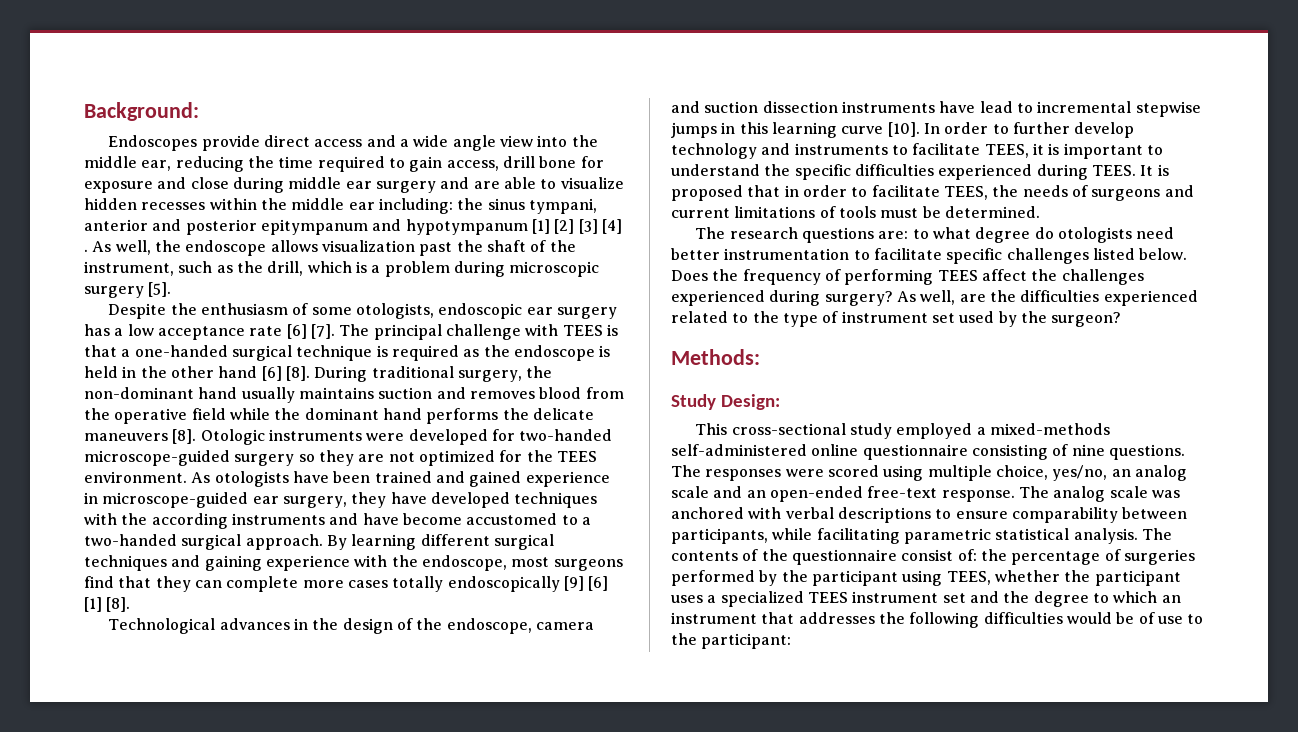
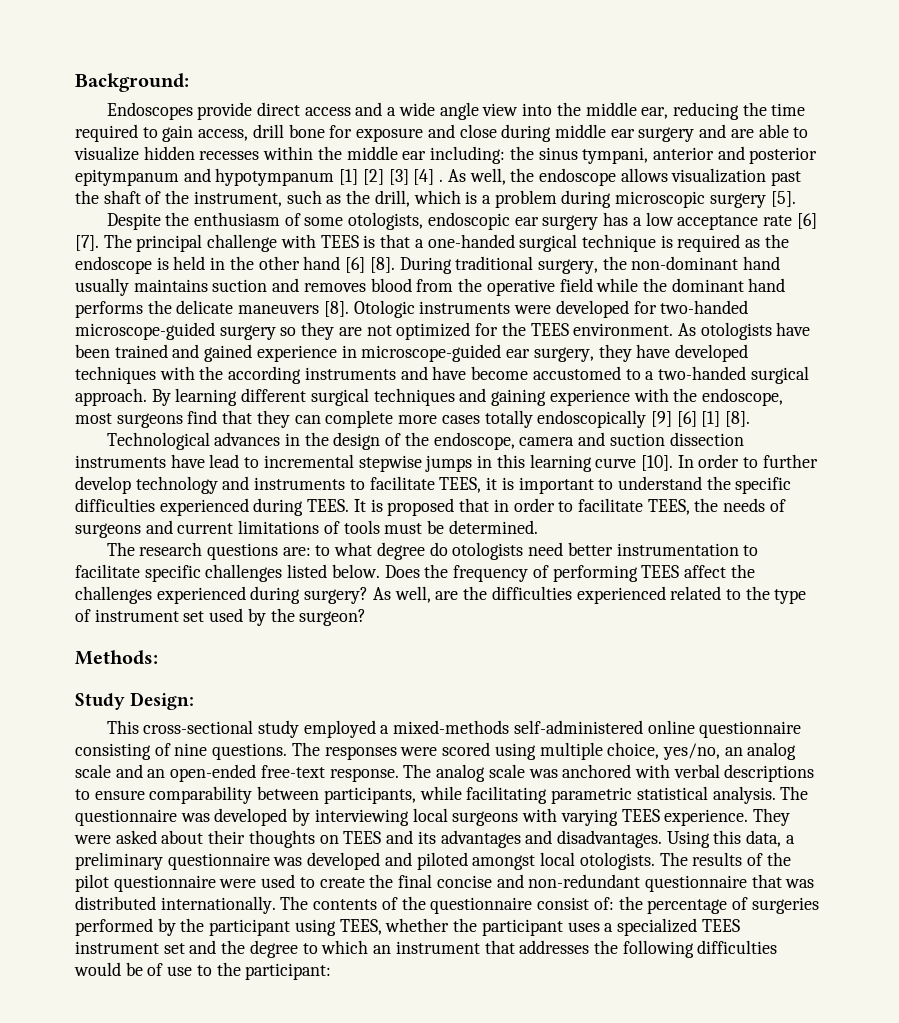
(1172, 534) none -> [75,808,790,826] [74,830,795,848] [75,852,791,870] [75,874,815,892] [75,896,309,914] questionnaire was developed by interviewing local surgeons with varying TEES experience. They were asked about their thoughts on TEES and its advantages and disadvantages. Using this data, a preliminary questionnaire was developed and piloted amongst local otologists. The results of the pilot questionnaire were used to create the final concise and non-redundant questionnaire that was distributed internationally. The

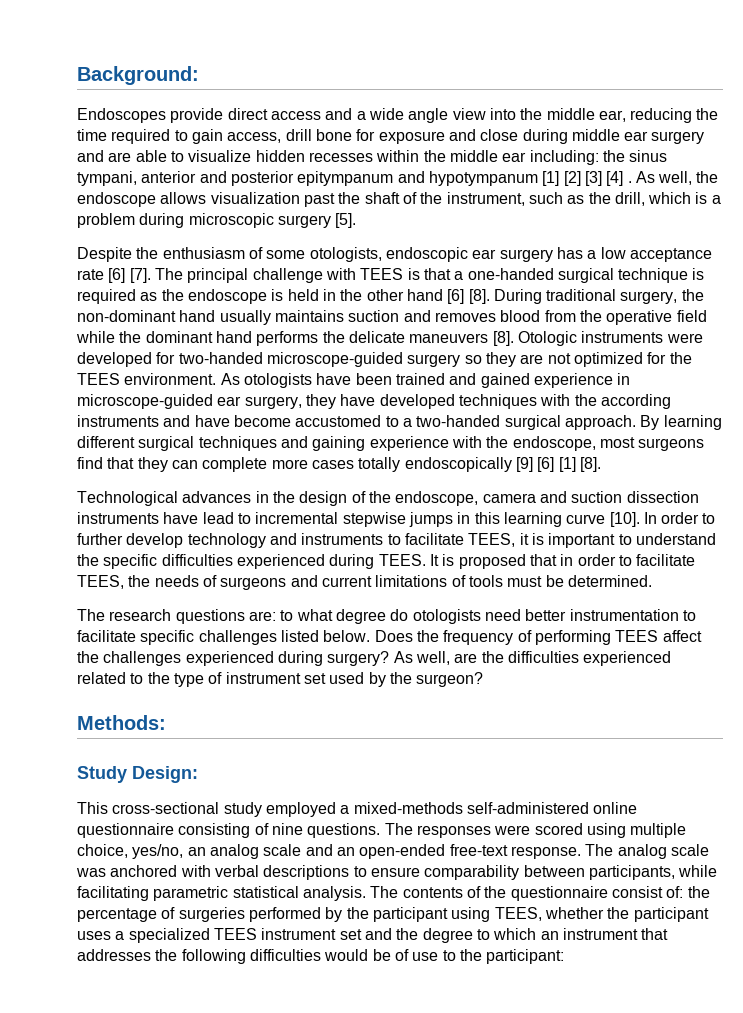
[75,808,790,826] [74,830,795,848] [75,852,791,870] [75,874,815,892] [75,896,309,914] questionnaire was developed by interviewing local surgeons with varying TEES experience. They were asked about their thoughts on TEES and its advantages and disadvantages. Using this data, a preliminary questionnaire was developed and piloted amongst local otologists. The results of the pilot questionnaire were used to create the final concise and non-redundant questionnaire that was distributed internationally. The -> (399, 892) none

